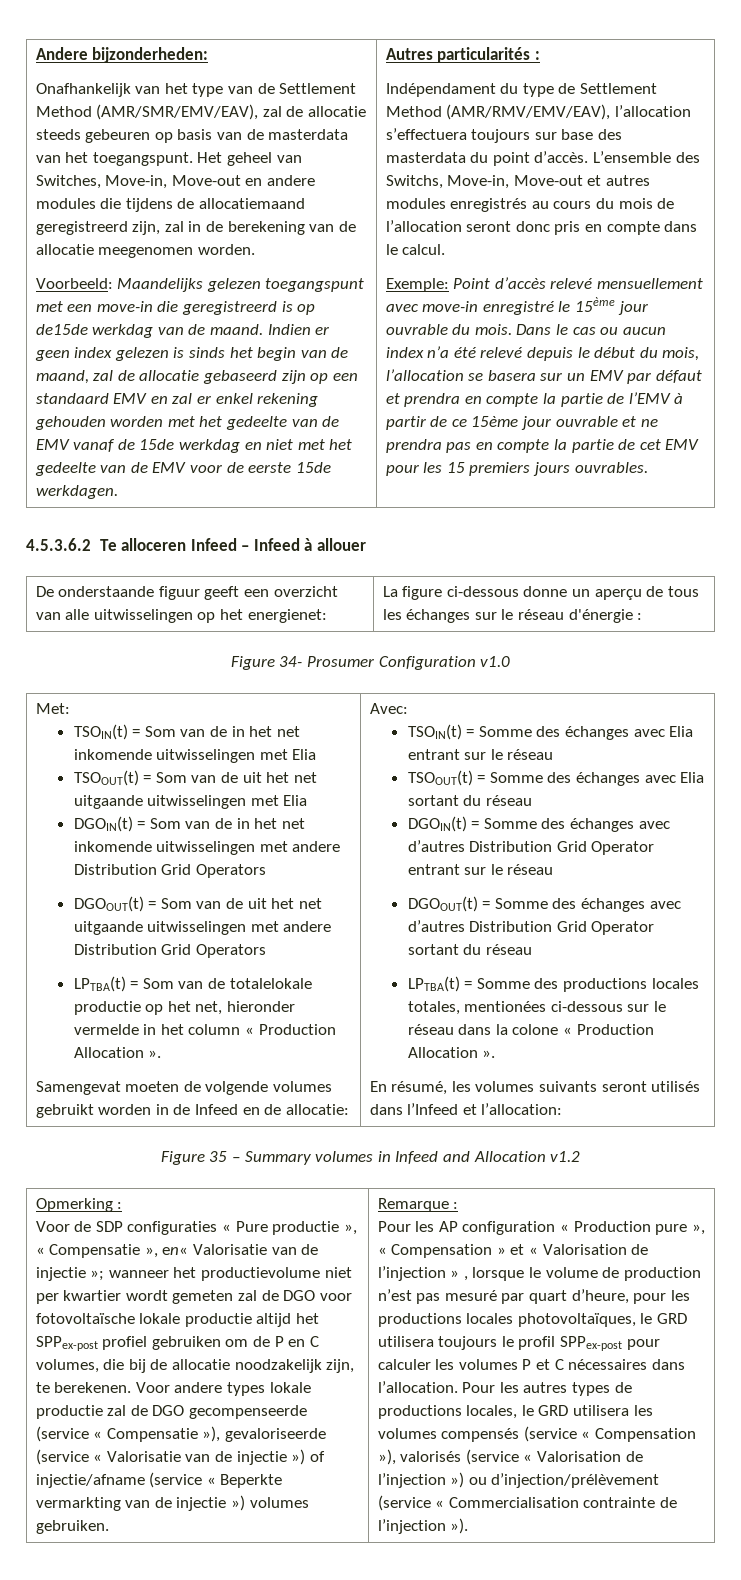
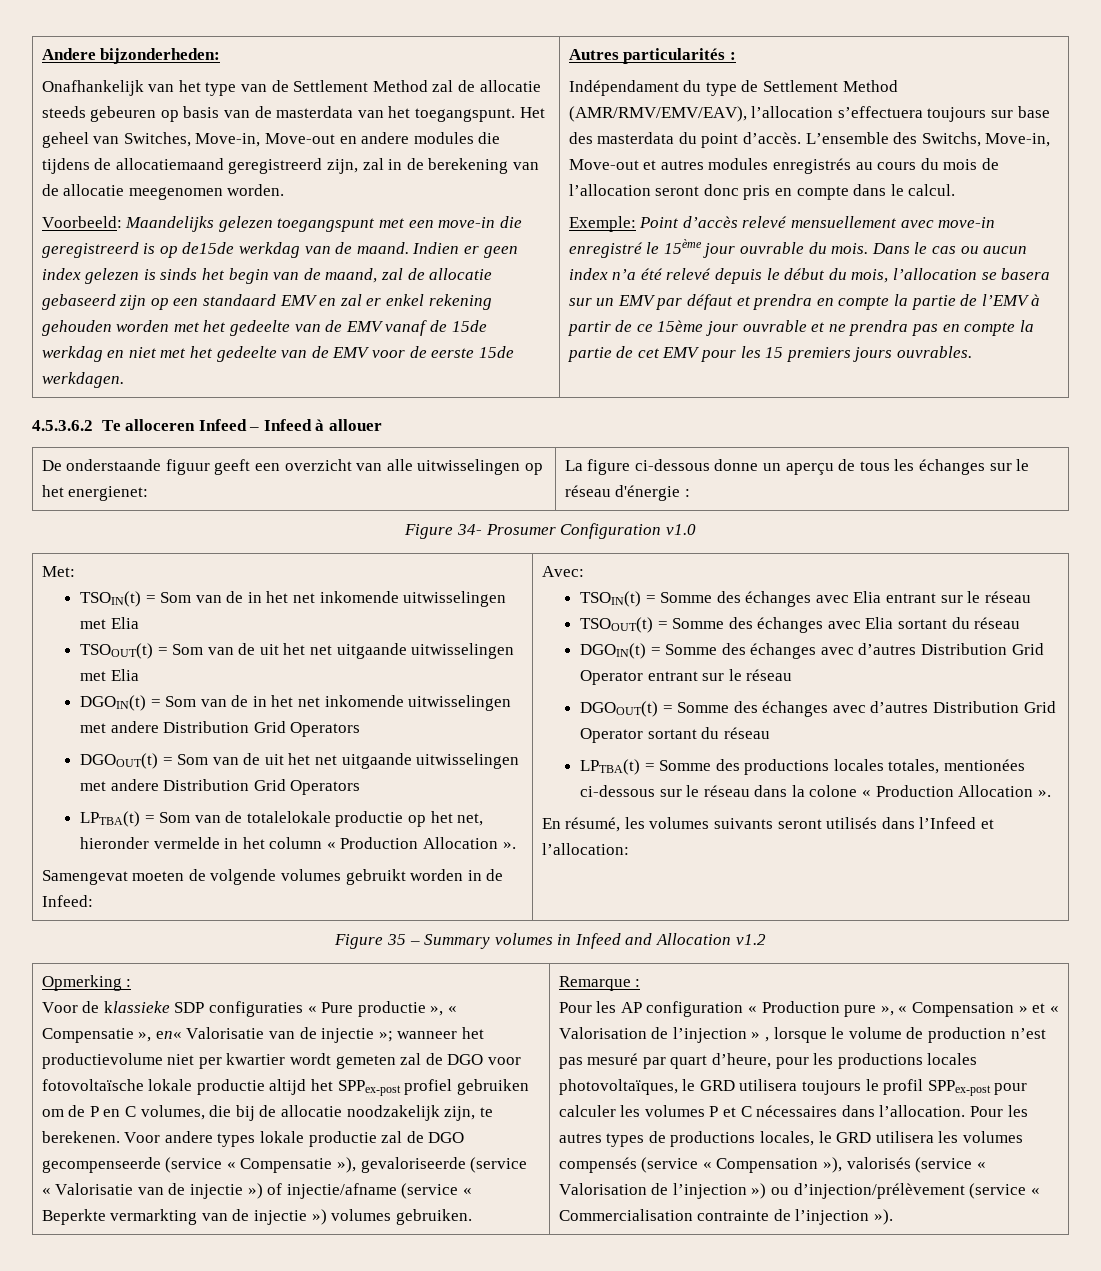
[96,104,259,120] (AMR/SMR/EMV/EAV), -> (428, 86) none
[195,1104,349,1115] Infeed en de allocatie: -> [41,895,93,907] Infeed:
(92, 1226) none -> [103,1001,170,1013] klassieke

